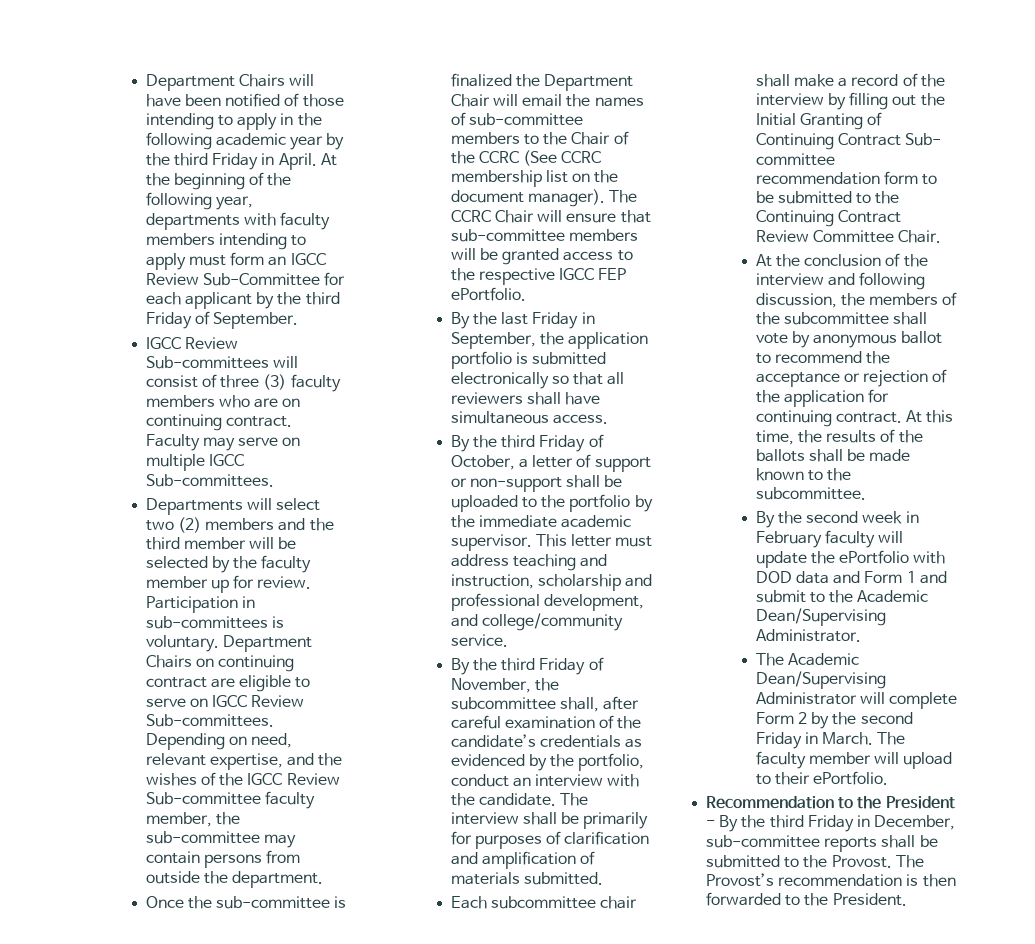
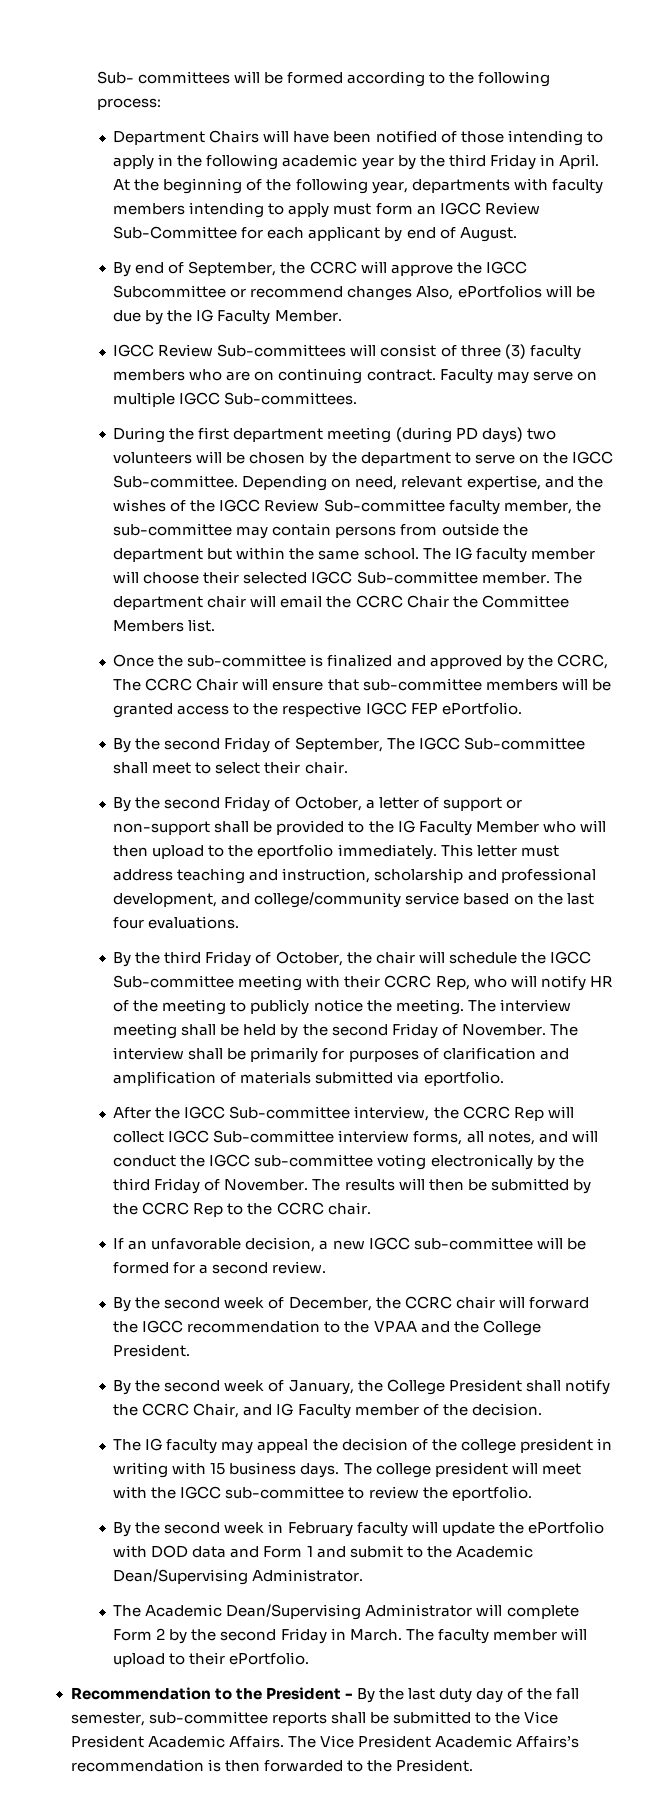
(145, 82) none -> [96,71,551,87] [96,98,161,110] Sub- committees will be formed according to the following process: //
[277,292,340,305] [145,311,299,329] the third Friday of September. -> [406,227,517,242] [113,261,527,277] [113,285,595,301] [113,309,342,325] end of August. // By end of September, the CCRC will approve the IGCC Subcommittee or recommend changes Also, ePortfolios will be due by the IG Faculty Member.
[145,498,321,515] [145,517,334,533] [145,537,297,550] [145,555,312,573] [145,575,312,593] [145,596,256,613] [145,616,285,629] [145,635,313,652] [145,655,295,672] [145,675,311,692] [145,695,305,707] [145,714,274,727] Departments will select two (2) members and the third member will be selected by the faculty member up for review. Participation in sub-committees is voluntary. Department Chairs on continuing contract are eligible to serve on IGCC Review Sub-committees. -> [113,427,556,443] [113,451,613,467] [113,475,239,488] During the first department meeting (during PD days) two volunteers will be chosen by the department to serve on the IGCC Sub-committee.
[232,871,324,888] department. -> [113,547,595,563] [113,571,582,584] [113,595,569,610] [113,619,216,632] department but within the same school. The IG faculty member will choose their selected IGCC Sub-committee member. The department chair will email the CCRC Chair the Committee Members list.
[516,74,634,91] [450,94,644,107] [450,112,584,126] [450,131,629,145] [450,150,602,166] [450,170,619,187] [450,189,606,207] the Department Chair will email the names of sub-committee members to the Chair of the CCRC (See CCRC membership list on the document manager). -> [396,654,608,670] and approved by the CCRC,
[501,312,595,329] [450,332,649,349] [450,351,607,369] [450,372,625,389] [450,392,601,405] [450,411,609,424] [450,435,536,452] last Friday in September, the application portfolio is submitted electronically so that all reviewers shall have simultaneous access. // By the third -> [164,737,585,753] [113,761,348,774] [113,797,221,812] second Friday of September, The IGCC Sub-committee shall meet to select their chair. // By the second
[450,494,653,512] [450,515,632,528] [450,534,532,551] uploaded to the portfolio by the immediate academic supervisor. -> [276,820,606,836] [113,844,437,860] provided to the IG Faculty Member who will then upload to the eportfolio immediately.
[450,634,508,647] [450,657,604,675] [450,678,560,693] [450,696,640,712] [450,715,642,729] [450,734,643,748] [450,753,645,771] [450,774,640,787] [450,793,557,806] service. // By the third Friday of November, the subcommittee shall, after careful examination of the candidate’s credentials as evidenced by the portfolio, conduct an interview with the candidate. -> [405,892,594,905] [113,916,240,929] [113,951,591,967] [113,975,613,991] [113,999,571,1015] [113,1023,546,1039] service based on the last four evaluations. // By the third Friday of October, the chair will schedule the IGCC Sub-committee meeting with their CCRC Rep, who will notify HR of the meeting to publicly notice the meeting. The interview meeting shall be held by the second Friday of November.
[524,872,604,885] [450,896,638,909] [755,73,945,87] [755,92,945,110] [755,112,883,130] [755,133,942,150] [755,153,835,166] [755,171,938,185] [755,191,900,204] [755,210,902,227] [755,230,942,243] [755,253,928,267] [755,272,926,290] [755,292,958,308] [755,312,928,325] [755,331,943,348] [755,351,891,364] [755,369,948,387] [755,389,890,407] [755,410,954,427] [755,429,923,445] [755,449,911,462] [755,468,852,481] [755,487,866,500] submitted. // Each subcommittee chair shall make a record of the interview by filling out the Initial Granting of Continuing Contract Sub- committee recommendation form to be submitted to the Continuing Contract Review Committee Chair. // At the conclusion of the interview and following discussion, the members of the subcommittee shall vote by anonymous ballot to recommend the acceptance or rejection of the application for continuing contract. At this time, the results of the ballots shall be made known to the subcommittee. -> [315,1071,504,1086] [113,1106,574,1121] [113,1130,598,1145] [113,1154,584,1170] [113,1178,591,1194] [113,1202,371,1217] [113,1237,586,1252] [113,1261,327,1274] [113,1296,589,1312] [113,1320,541,1336] [113,1344,191,1357] [113,1379,610,1395] [113,1403,542,1419] [113,1438,612,1454] [113,1462,581,1478] [113,1486,532,1501] submitted via eportfolio. // After the IGCC Sub-committee interview, the CCRC Rep will collect IGCC Sub-committee interview forms, all notes, and will conduct the IGCC sub-committee voting electronically by the third Friday of November. The results will then be submitted by the CCRC Rep to the CCRC chair. // If an unfavorable decision, a new IGCC sub-committee will be formed for a second review. // By the second week of December, the CCRC chair will forward the IGCC recommendation to the VPAA and the College President. // By the second week of January, the College President shall notify the CCRC Chair, and IG Faculty member of the decision. // The IG faculty may appeal the decision of the college president in writing with 15 business days. The college president will meet with the IGCC sub-committee to review the eportfolio.
[769,815,956,832] third Friday in December, -> [407,1688,580,1703] [70,1712,145,1726] last duty day of the fall semester,
[831,855,924,868] [706,873,775,887] Provost. The Provost’s -> [523,1711,558,1724] [70,1735,579,1748] Vice President Academic Affairs. The Vice President Academic Affairs’s

